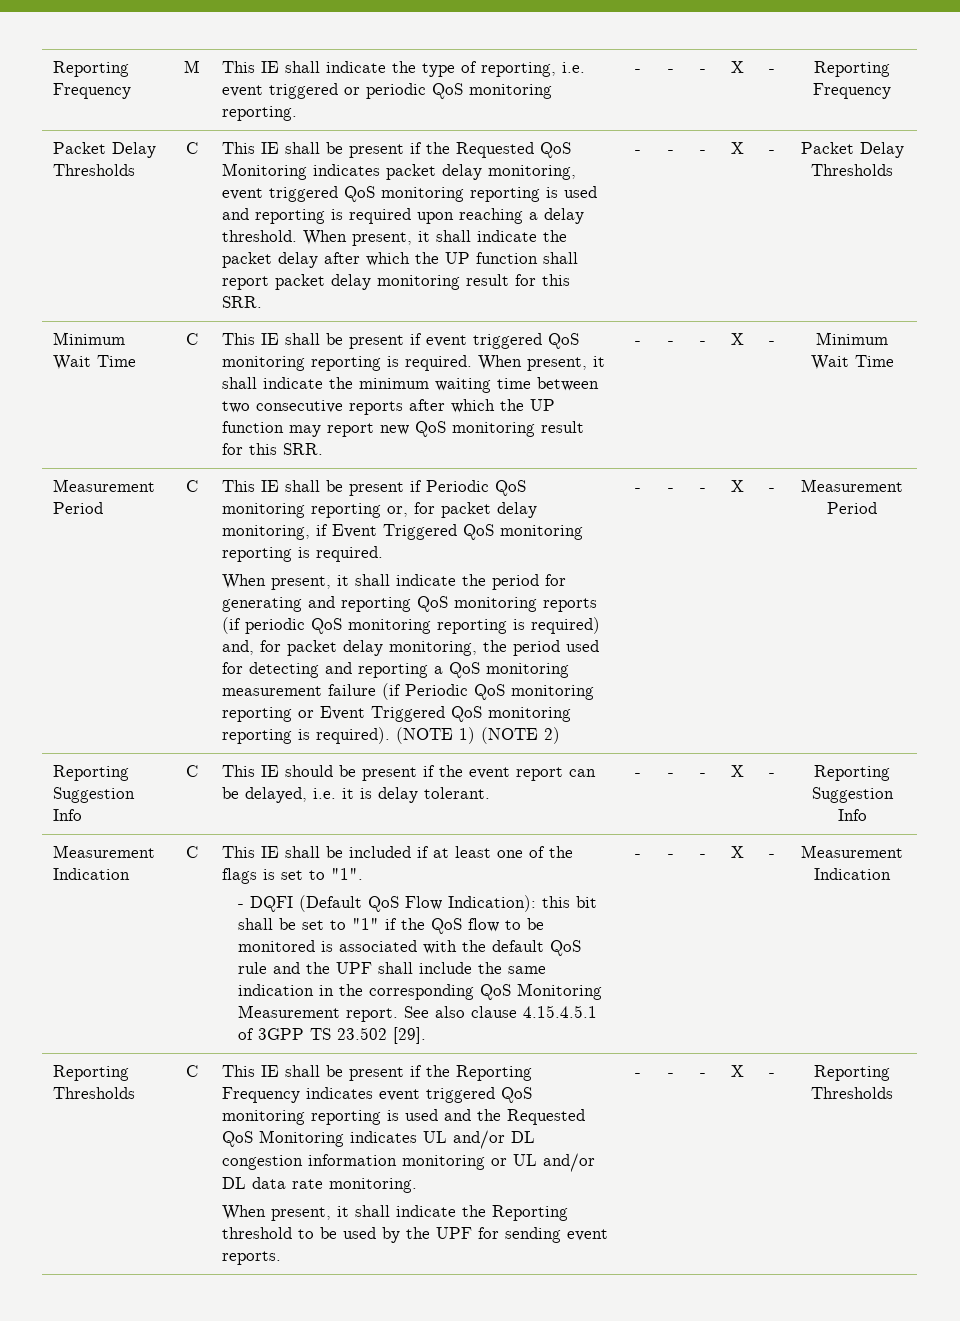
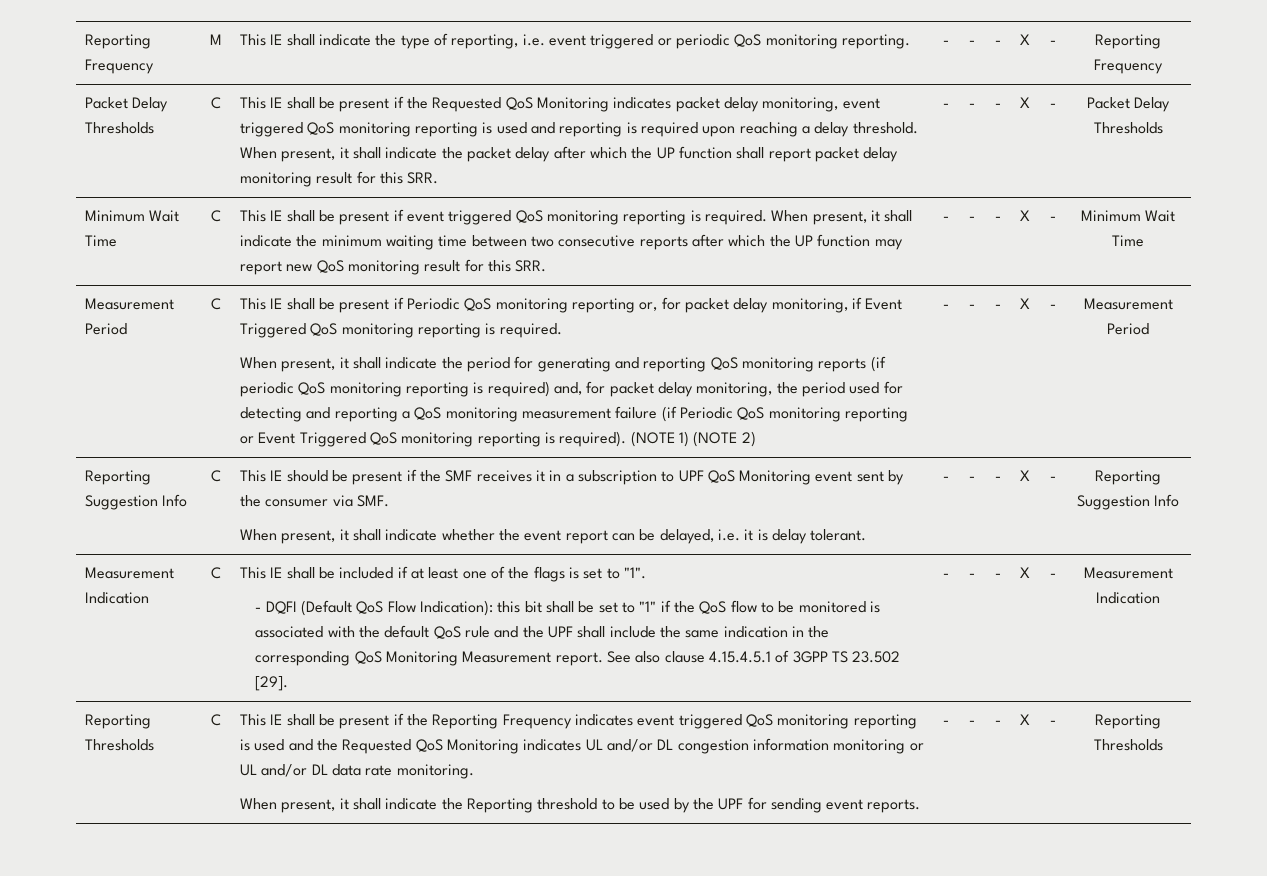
(464, 771) none -> [445,470,905,485] [240,495,390,507] [240,529,520,544] SMF receives it in a subscription to UPF QoS Monitoring event sent by the consumer via SMF. // When present, it shall indicate whether the

